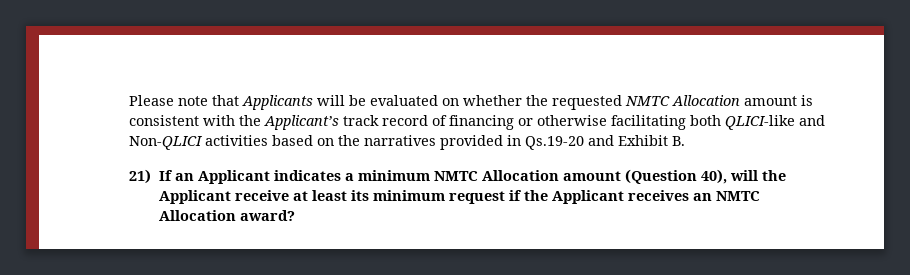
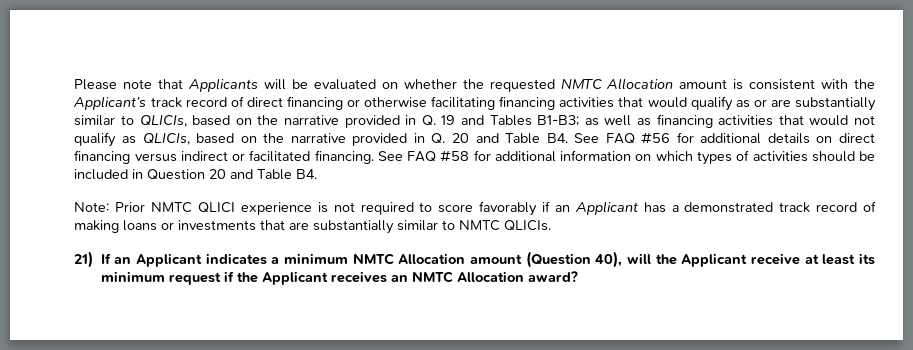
(448, 120) none -> [246,97,283,107] direct
[690,115,826,130] [129,135,686,150] both QLICI-like and Non-QLICI activities based on the narratives provided in Qs.19-20 and Exhibit B. -> [499,96,876,111] [74,114,876,128] [74,132,876,147] [74,150,876,165] [74,169,318,180] [74,201,876,216] [74,220,552,234] financing activities that would qualify as or are substantially similar to QLICIs, based on the narrative provided in Q. 19 and Tables B1-B3; as well as financing activities that would not qualify as QLICIs, based on the narrative provided in Q. 20 and Table B4. See FAQ #56 for additional details on direct financing versus indirect or facilitated financing. See FAQ #58 for additional information on which types of activities should be included in Question 20 and Table B4. // Note: Prior NMTC QLICI experience is not required to score favorably if an Applicant has a demonstrated track record of making loans or investments that are substantially similar to NMTC QLICIs.

